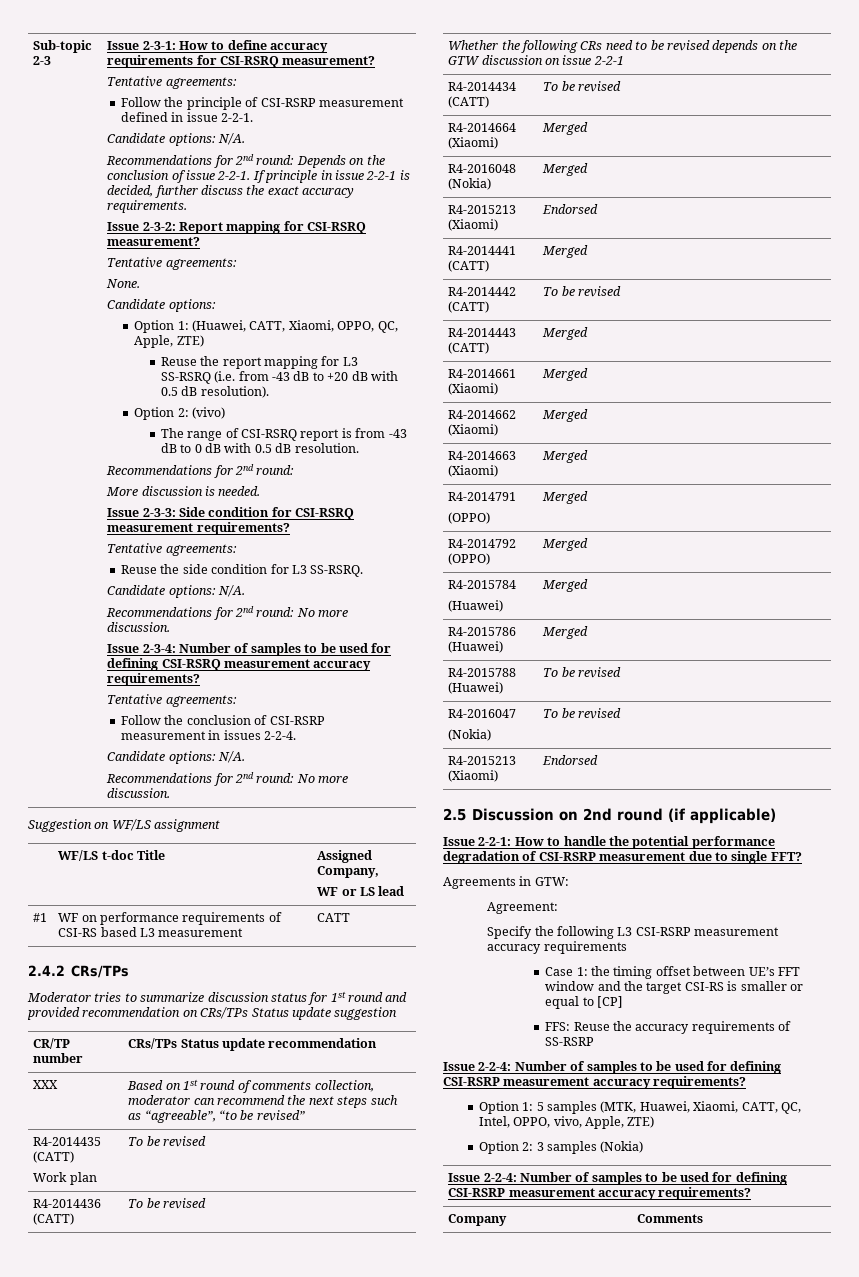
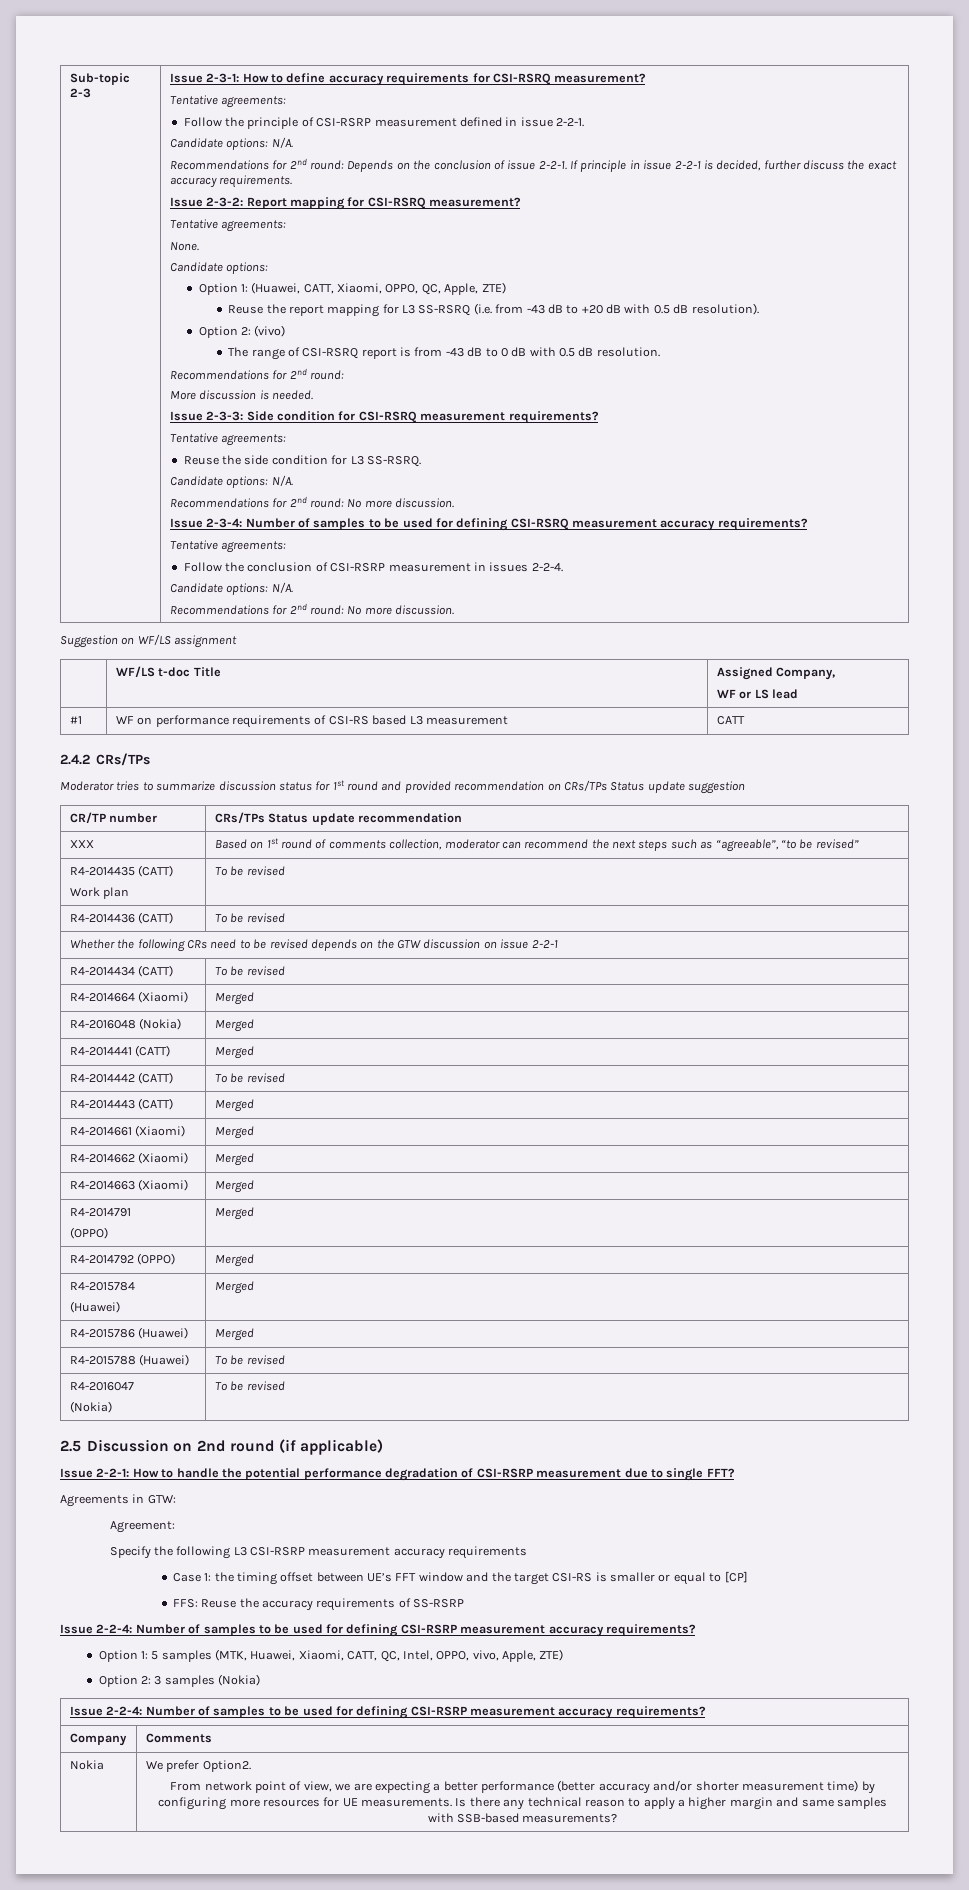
[448,205,517,214] [448,219,499,231] [542,204,599,214] // R4-2015213 (Xiaomi) | Endorsed -> (254, 1025) none
[448,756,517,765] [448,770,499,782] [542,755,599,765] // R4-2015213 (Xiaomi) | Endorsed -> (285, 1386) none
(704, 1218) none -> [69,1760,104,1770] [145,1760,251,1772] [170,1780,875,1794] [158,1797,887,1810] [427,1813,618,1823] // Nokia | We prefer Option2. // From network point of view, we are expecting a better performance (better accuracy and/or shorter measurement time) by configuring more resources for UE measurements. Is there any technical reason to apply a higher margin and same samples with SSB-based measurements?

